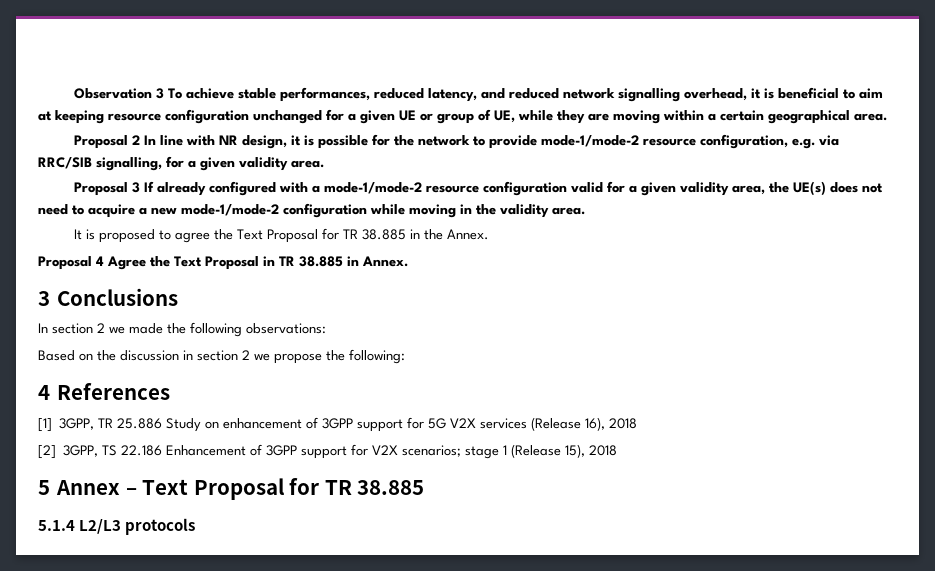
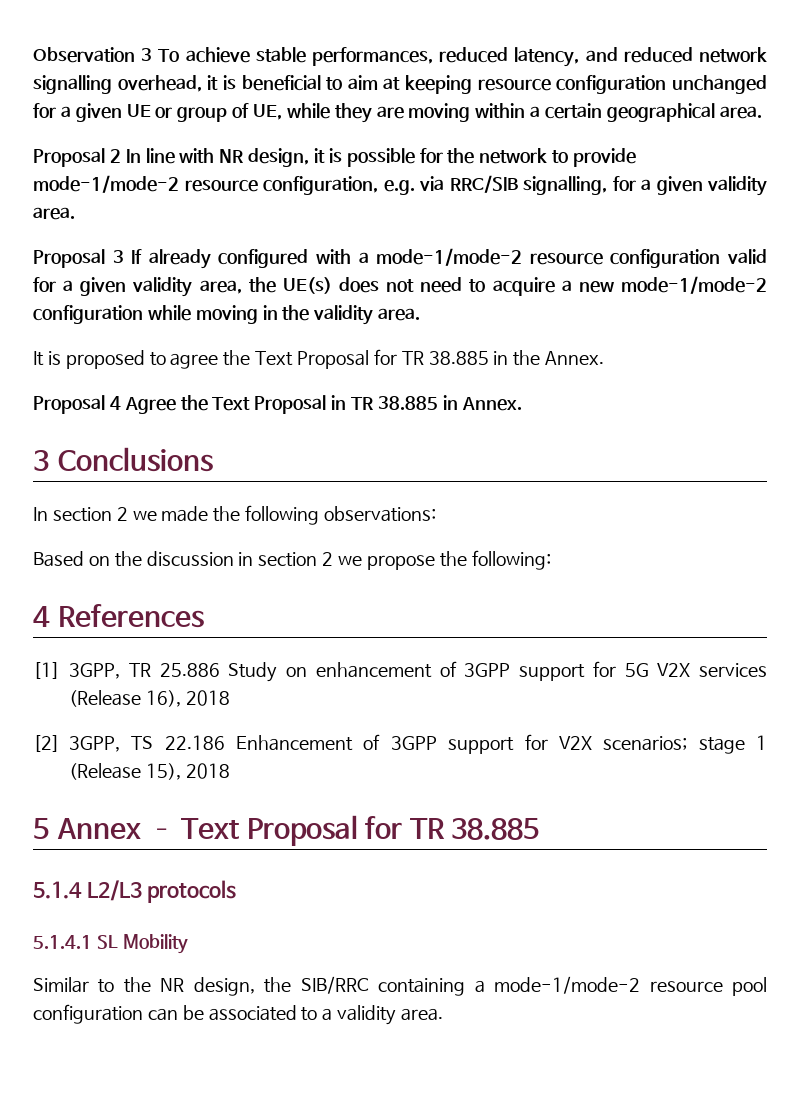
(196, 526) none -> [33,934,188,954] [33,976,767,996] [33,1004,443,1025] // 5.1.4.1 SL Mobility // Similar to the NR design, the SIB/RRC containing a mode-1/mode-2 resource pool configuration can be associated to a validity area.

